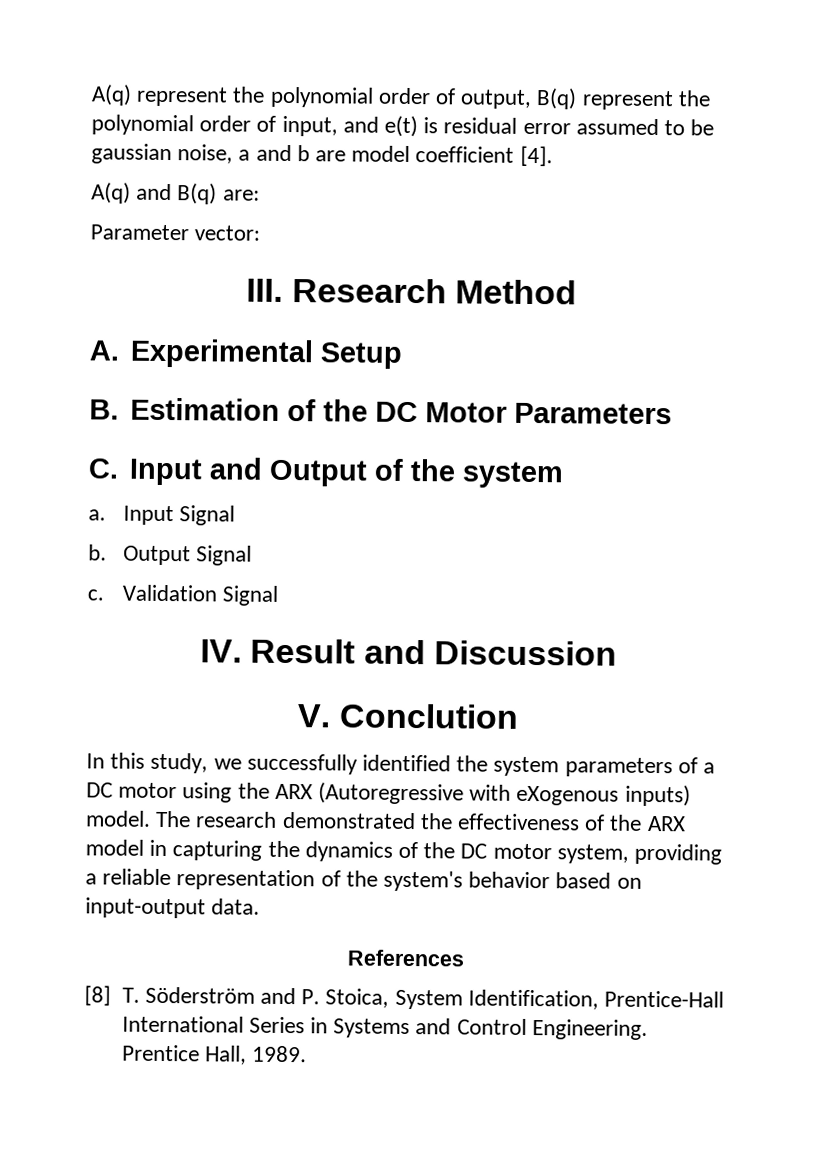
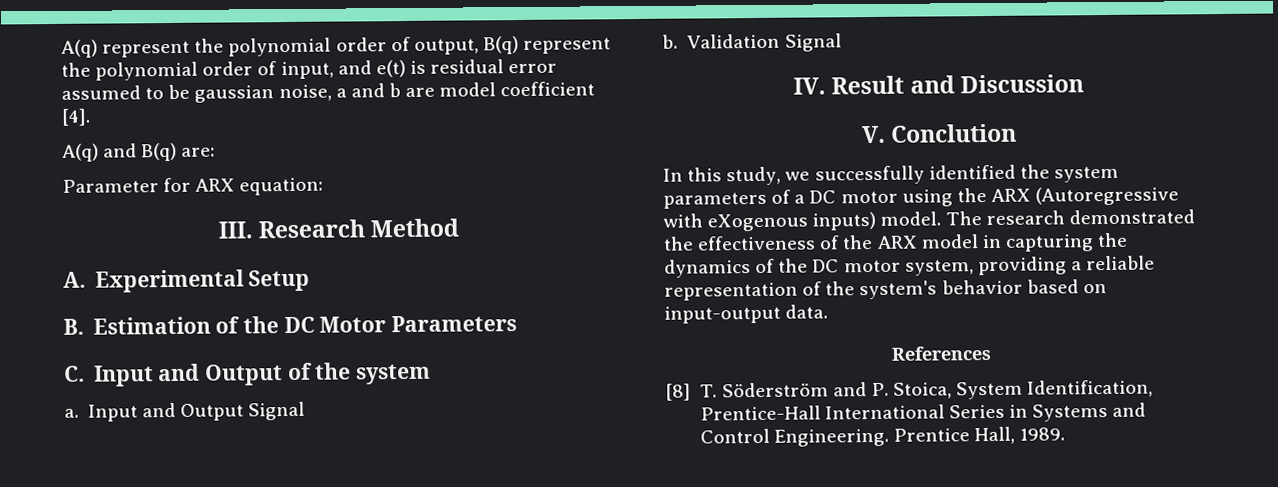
[194,225,261,241] vector: -> [163,177,324,196] for ARX equation:
[179,505,236,526] [88,544,107,561] Signal // b. -> [141,402,176,418] and
[87,589,104,601] c. -> [662,34,678,49] b.

